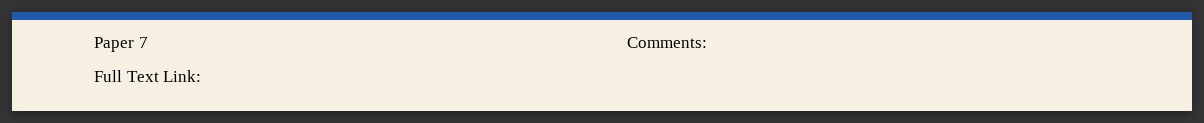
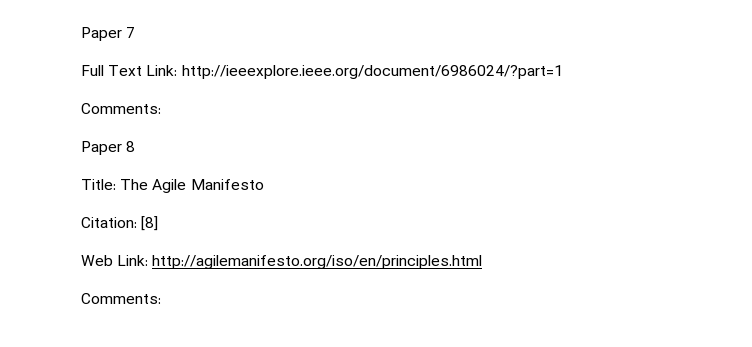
[627,37,707,48] // Comments: -> [181,65,563,79] [81,103,161,114] [81,141,136,155] [81,179,264,193] [81,216,159,231] [81,255,483,269] [81,293,161,304] http://ieeexplore.ieee.org/document/6986024/?part=1 // Comments: // Paper 8 // Title: The Agile Manifesto // Citation: [8] // Web Link: http://agilemanifesto.org/iso/en/principles.html // Comments:

